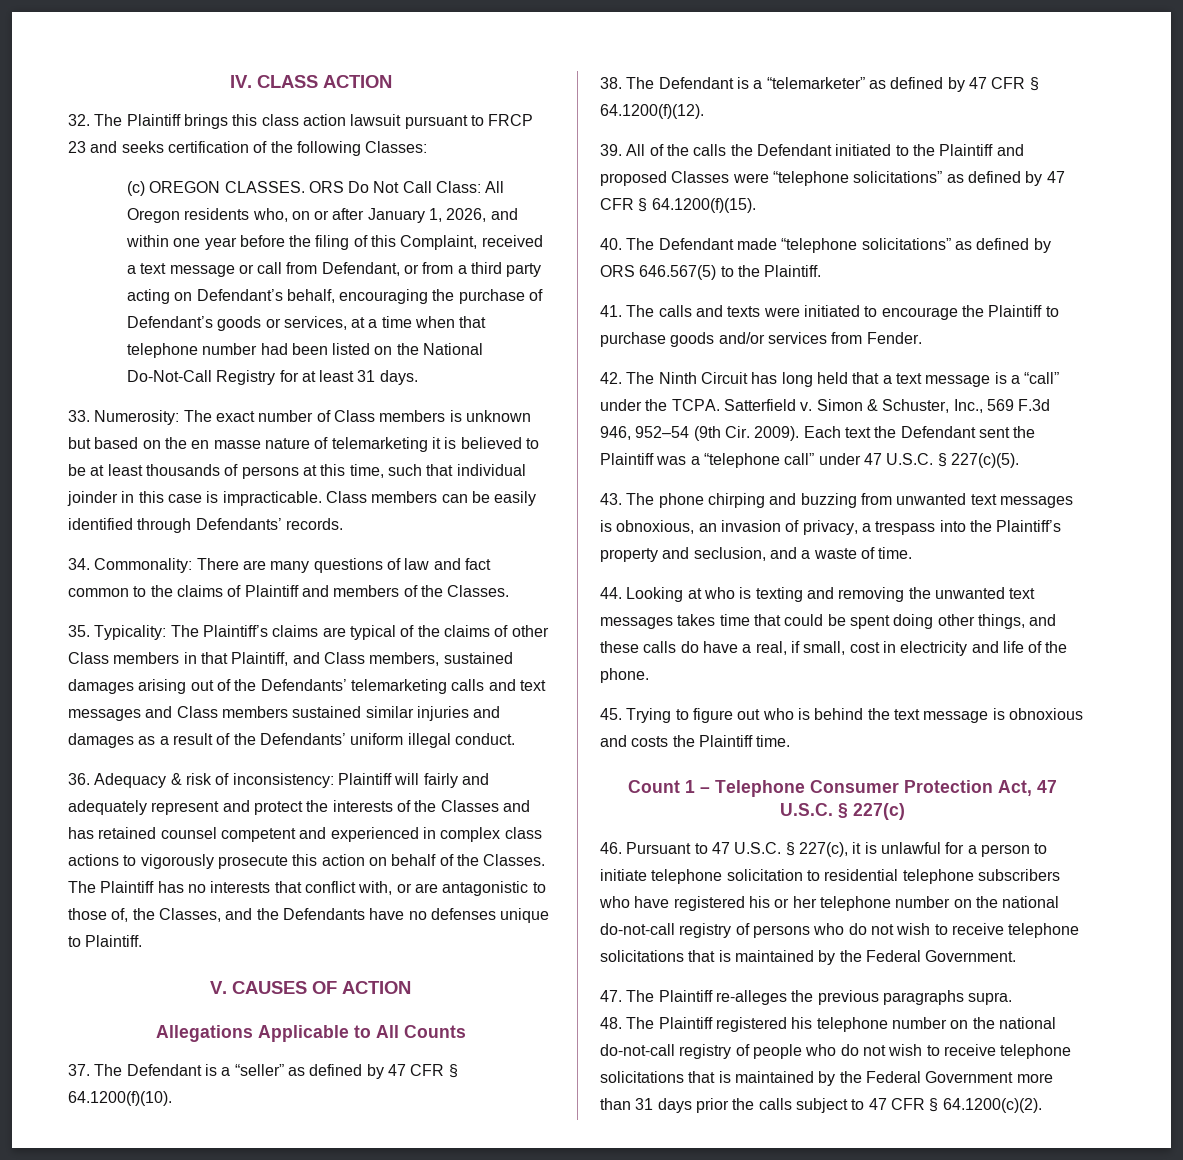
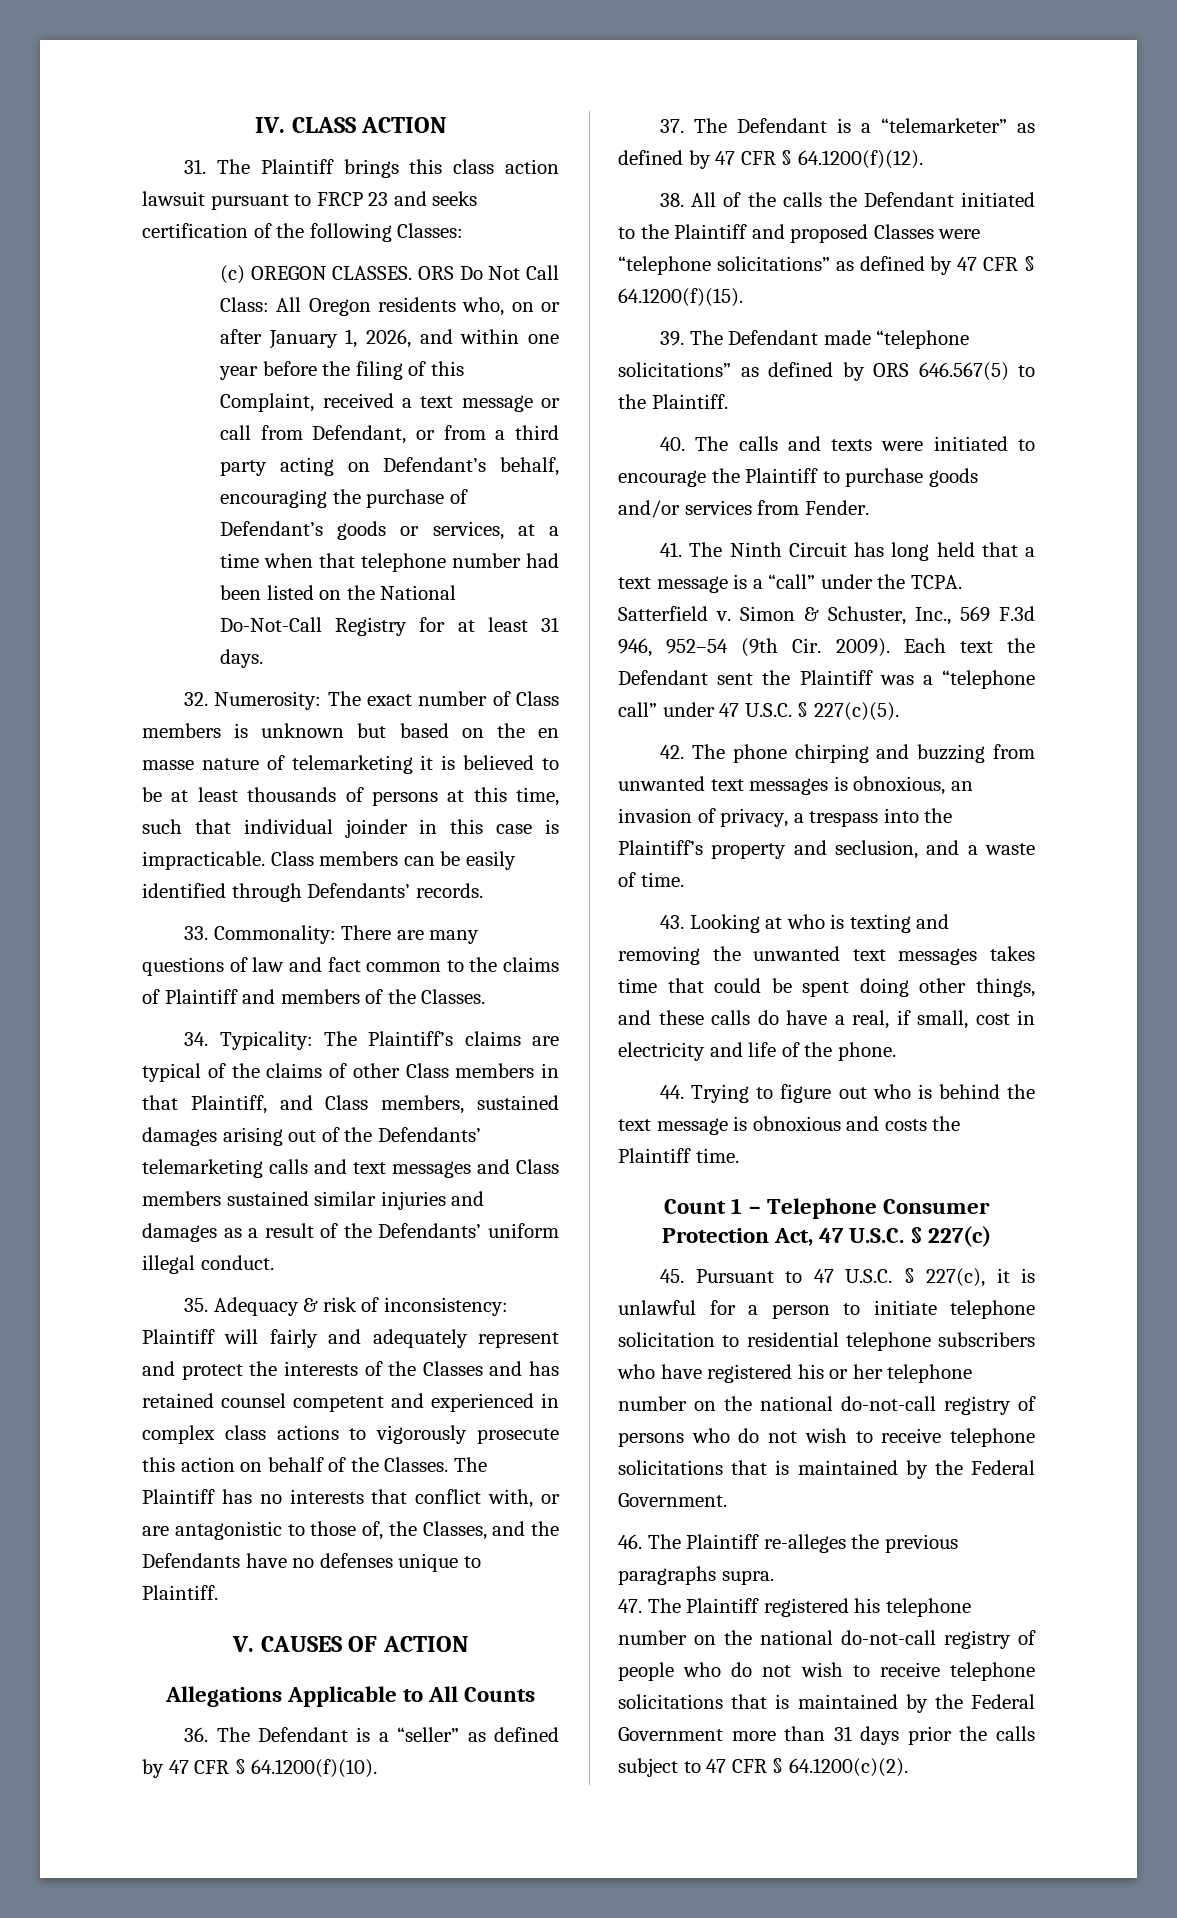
[68,114,90,126] 32. -> [184,159,207,174] 31.
[68,410,90,422] 33. -> [184,692,209,706] 32.
[68,558,90,570] 34. -> [184,926,209,940] 33.
[68,625,90,637] 35. -> [184,1032,209,1046] 34.
[68,773,90,785] 36. -> [184,1298,209,1312] 35.
[68,1064,90,1076] 37. -> [184,1727,209,1742] 36.
[600,77,622,89] 38. -> [660,119,685,133] 37.
[600,144,622,156] 39. -> [660,193,685,207] 38.
[600,238,622,250] 40. -> [660,331,685,346] 39.
[600,305,622,317] 41. -> [660,437,686,451] 40.
[600,372,622,384] 42. -> [660,542,683,557] 41.
[600,493,622,505] 43. -> [660,745,685,759] 42.
[600,587,622,599] 44. -> [660,915,685,929] 43.
[600,708,622,720] 45. -> [660,1085,685,1099] 44.
[600,842,622,854] 46. -> [660,1269,685,1283] 45.
[600,990,622,1002] 47. -> [618,1534,642,1549] 46.
[600,1017,622,1029] 48. -> [618,1599,642,1613] 47.

